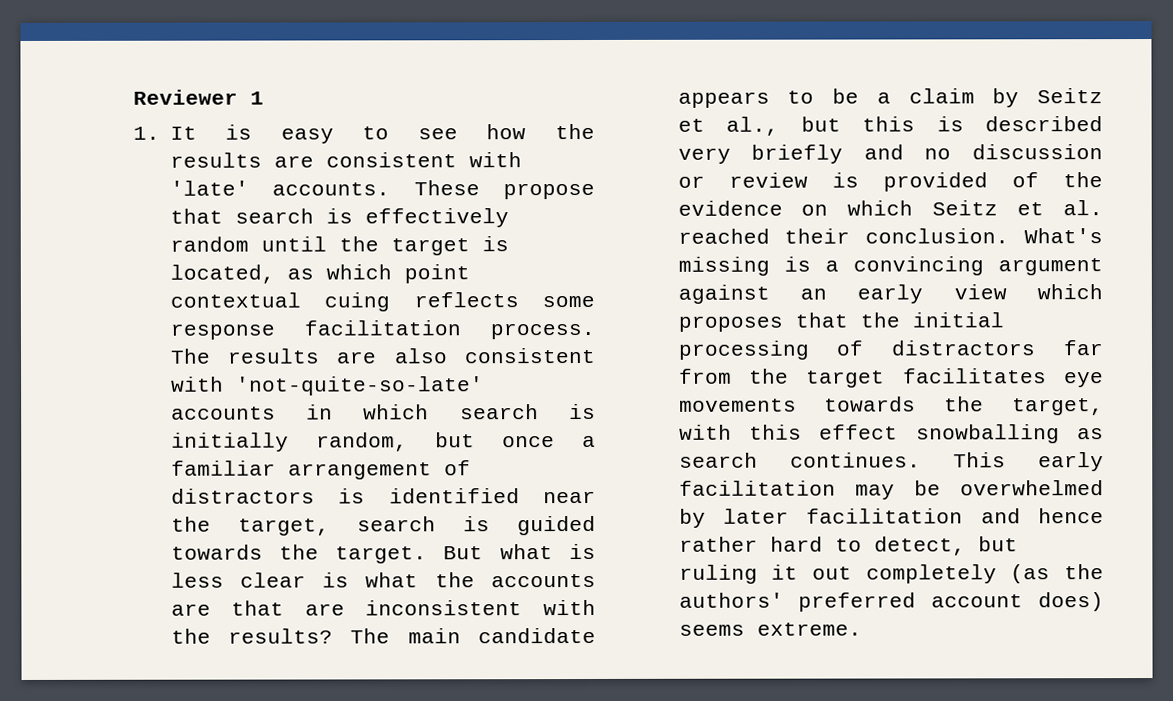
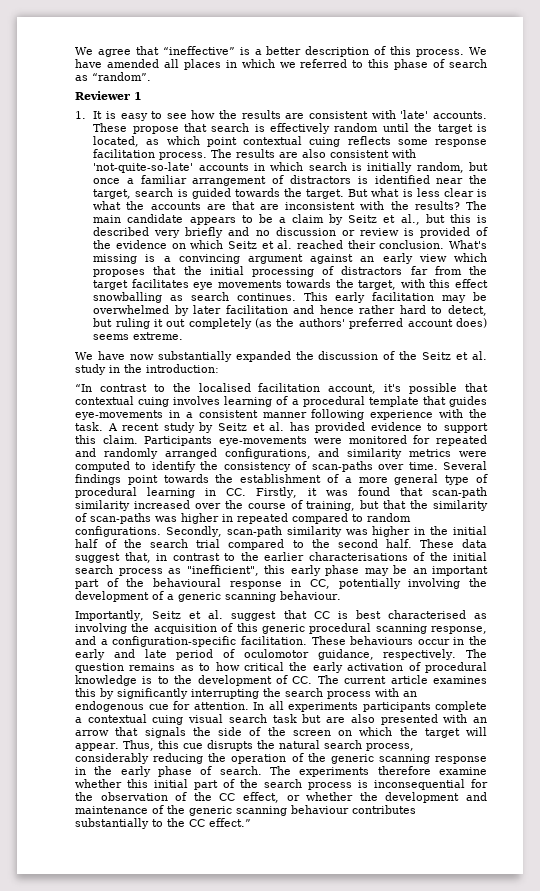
(133, 97) none -> [75,46,488,57] [75,59,488,70] [75,72,151,81] We agree that “ineffective” is a better description of this process. We have amended all places in which we referred to this phase of search as “random”. //
(862, 629) none -> [75,351,488,362] [75,364,219,375] [75,383,489,394] [75,396,487,407] [75,409,487,420] [75,422,488,433] [75,435,488,446] [75,448,487,459] [75,461,488,472] [75,474,489,485] [75,487,488,498] [75,500,488,511] [75,513,411,524] [75,526,487,537] [75,539,487,550] [75,552,487,563] [75,565,488,576] [75,578,487,589] [75,591,341,602] [75,610,487,621] [75,623,487,634] [75,636,487,647] [75,649,487,660] [75,662,487,673] [75,675,487,686] [75,688,417,699] [75,701,487,712] [75,714,488,725] [75,727,487,738] [75,740,414,751] [75,753,487,764] [75,766,487,777] [75,779,488,790] [75,792,487,803] [75,805,416,816] [75,818,251,829] // We have now substantially expanded the discussion of the Seitz et al. study in the introduction: // “In contrast to the localised facilitation account, it's possible that contextual cuing involves learning of a procedural template that guides eye-movements in a consistent manner following experience with the task. A recent study by Seitz et al. has provided evidence to support this claim. Participants eye-movements were monitored for repeated and randomly arranged configurations, and similarity metrics were computed to identify the consistency of scan-paths over time. Several findings point towards the establishment of a more general type of procedural learning in CC. Firstly, it was found that scan-path similarity increased over the course of training, but that the similarity of scan-paths was higher in repeated compared to random configurations. Secondly, scan-path similarity was higher in the initial half of the search trial compared to the second half. These data suggest that, in contrast to the earlier characterisations of the initial search process as "inefficient", this early phase may be an important part of the behavioural response in CC, potentially involving the development of a generic scanning behaviour. // Importantly, Seitz et al. suggest that CC is best characterised as involving the acquisition of this generic procedural scanning response, and a configuration-specific facilitation. These behaviours occur in the early and late period of oculomotor guidance, respectively. The question remains as to how critical the early activation of procedural knowledge is to the development of CC. The current article examines this by significantly interrupting the search process with an endogenous cue for attention. In all experiments participants complete a contextual cuing visual search task but are also presented with an arrow that signals the side of the screen on which the target will appear. Thus, this cue disrupts the natural search process, considerably reducing the operation of the generic scanning response in the early phase of search. The experiments therefore examine whether this initial part of the search process is inconsequential for the observation of the CC effect, or whether the development and maintenance of the generic scanning behaviour contributes substantially to the CC effect.”

